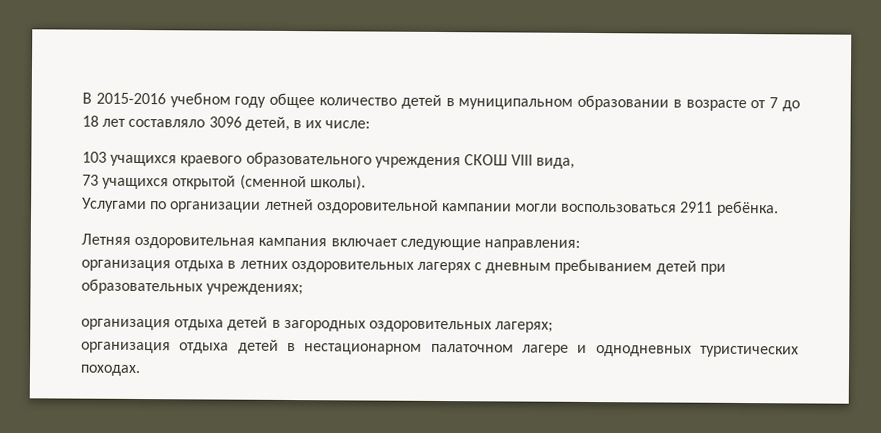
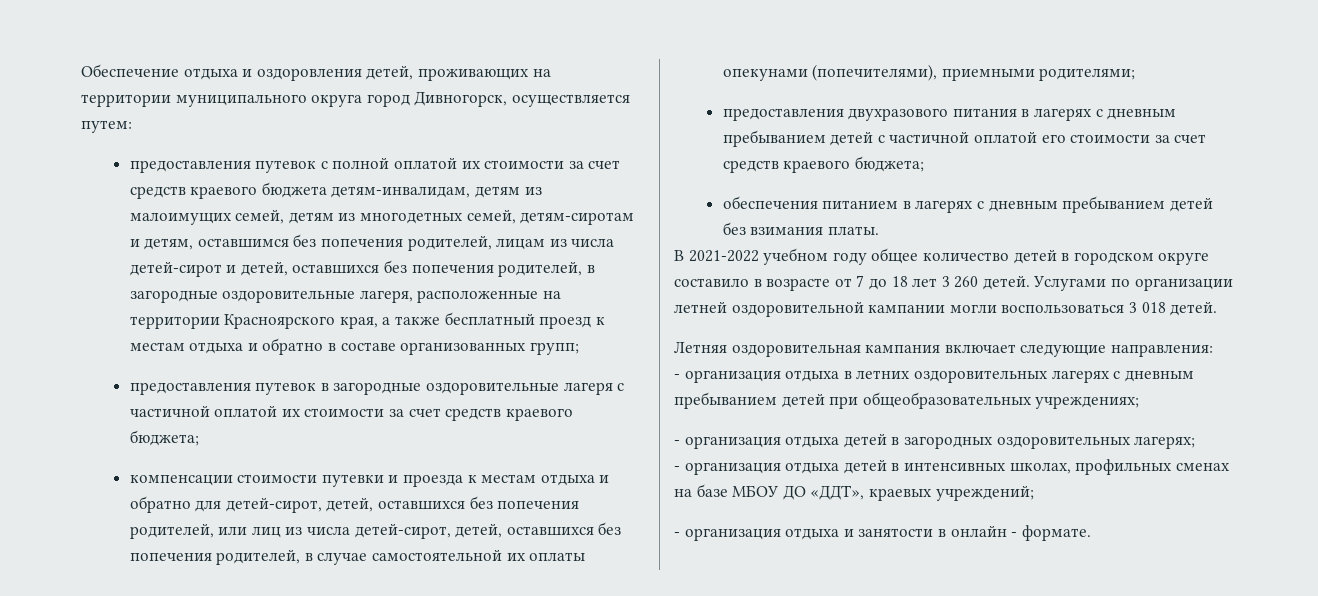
[82,92,166,105] В 2015-2016 -> [81,64,551,81] [81,91,630,107] [81,120,132,133] [129,157,621,173] [129,182,542,199] [129,209,635,225] [129,234,615,251] [129,260,595,277] [129,290,562,303] [129,312,605,329] [129,338,579,355] [129,382,625,395] [129,405,573,421] [129,430,199,446] [129,474,610,487] [129,496,580,513] [129,522,622,539] [129,549,586,565] [722,64,1136,81] [722,108,1177,121] [722,130,1207,147] [722,156,924,173] [722,196,1213,213] [722,222,879,235] [674,250,759,262] Обеспечение отдыха и оздоровления детей, проживающих на территории муниципального округа город Дивногорск, осуществляется путем: // предоставления путевок с полной оплатой их стоимости за счет средств краевого бюджета детям-инвалидам, детям из малоимущих семей, детям из многодетных семей, детям-сиротам и детям, оставшимся без попечения родителей, лицам из числа детей-сирот и детей, оставшихся без попечения родителей, в загородные оздоровительные лагеря, расположенные на территории Красноярского края, а также бесплатный проезд к местам отдыха и обратно в составе организованных групп; // предоставления путевок в загородные оздоровительные лагеря с частичной оплатой их стоимости за счет средств краевого бюджета; // компенсации стоимости путевки и проезда к местам отдыха и обратно для детей-сирот, детей, оставшихся без попечения родителей, или лиц из числа детей-сирот, детей, оставшихся без попечения родителей, в случае самостоятельной их оплаты опекунами (попечителями), приемными родителями; // предоставления двухразового питания в лагерях с дневным пребыванием детей с частичной оплатой его стоимости за счет средств краевого бюджета; // обеспечения питанием в лагерях с дневным пребыванием детей без взимания платы. // В 2021-2022
[458,94,670,111] муниципальном образовании -> [1073,252,1210,265] [674,278,749,287] городском округе составило
[128,116,371,131] [82,151,576,169] [82,174,366,191] составляло 3096 детей, в их числе: // 103 учащихся краевого образовательного учреждения СКОШ VIII вида, // 73 учащихся открытой (сменной школы). // -> [941,275,1030,290] 3 260 детей.
[680,200,779,217] 2911 ребёнка. -> [1128,301,1218,316] 3 018 детей.
(580, 245) none -> [674,374,680,379] -
[81,278,203,295] образовательных -> [862,392,1032,409] общеобразовательных
(304, 289) none -> [674,440,680,445] -
[81,339,799,358] [80,364,141,377] организация отдыха детей в нестационарном палаточном лагере и однодневных туристических походах. -> [674,459,1230,475] [674,484,1034,501] [674,525,1091,541] - организация отдыха детей в интенсивных школах, профильных сменах на базе МБОУ ДО «ДДТ», краевых учреждений; // - организация отдыха и занятости в онлайн - формате.

